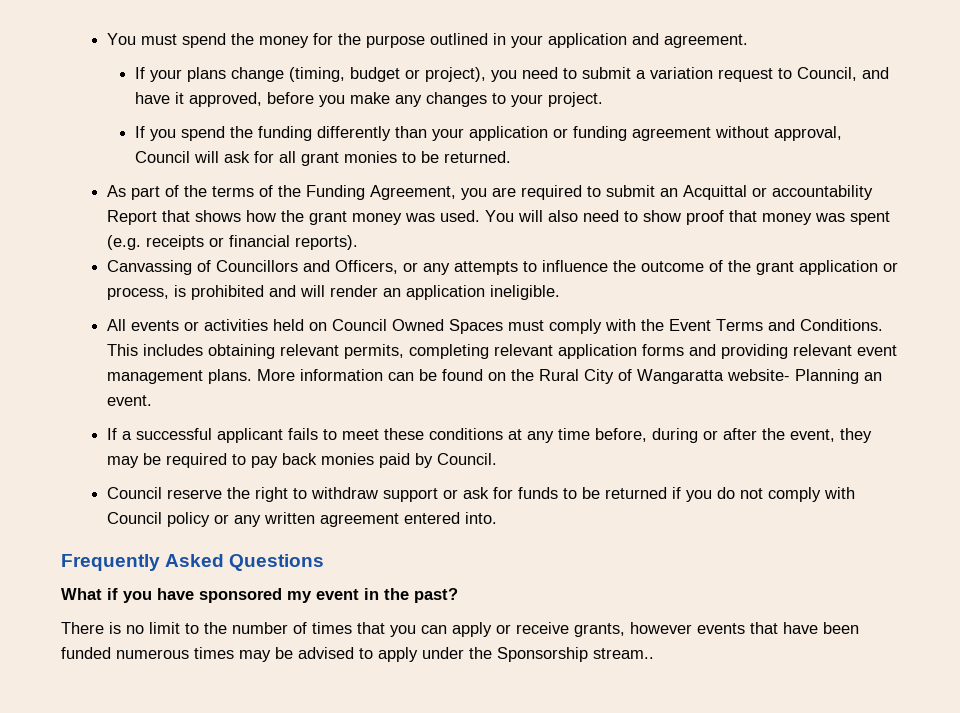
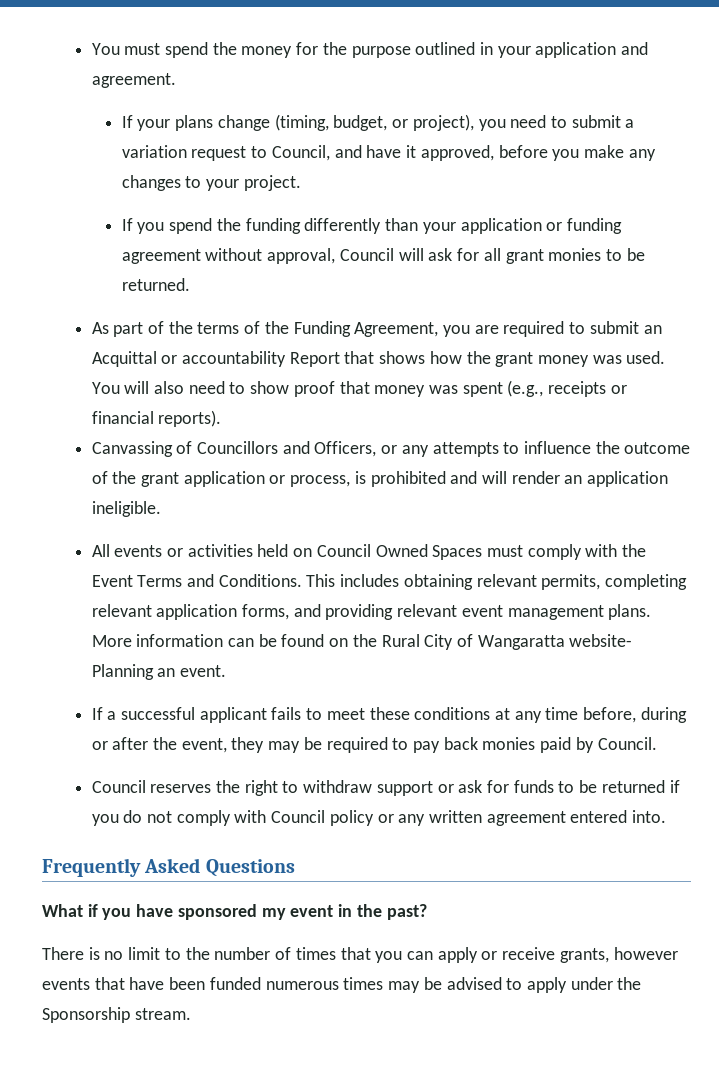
[349,67,400,82] budget -> [333,115,388,131] budget,
[106,235,141,250] (e.g. -> [507,380,544,397] (e.g.,
[641,344,684,356] forms -> [241,604,289,620] forms,
[166,489,222,499] reserve -> [150,784,212,793] reserves
[593,648,654,659] stream.. -> [134,1008,191,1020] stream.

